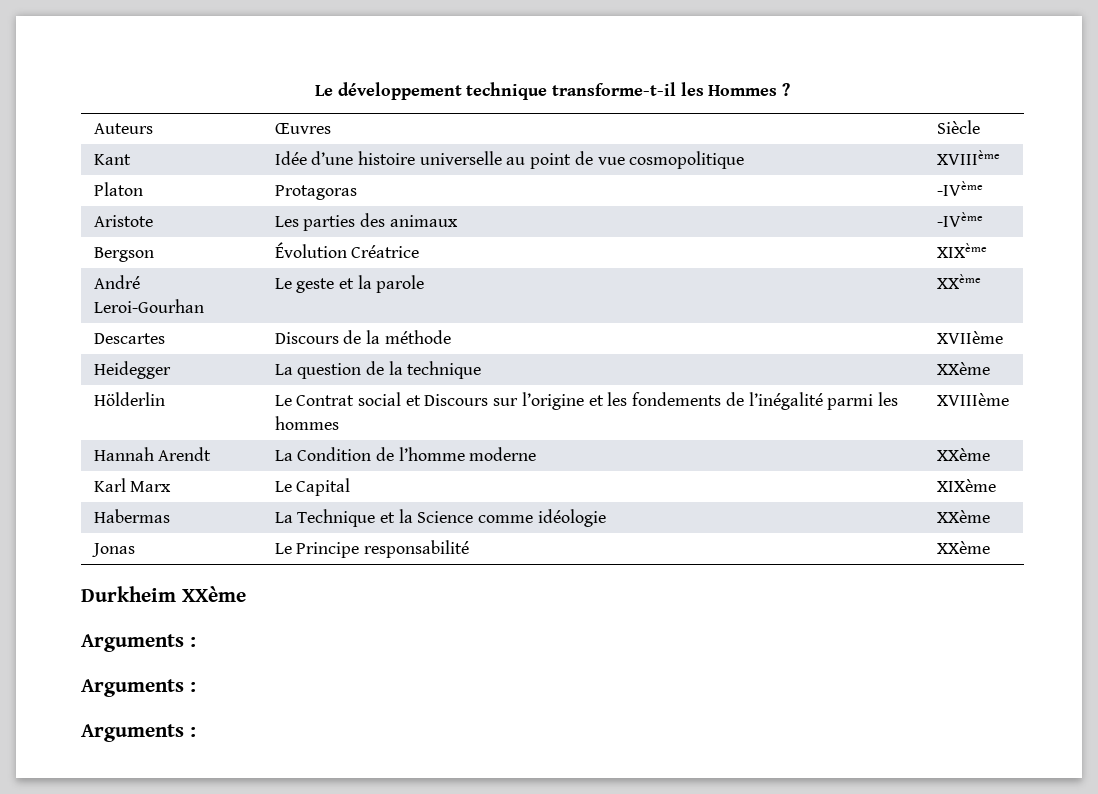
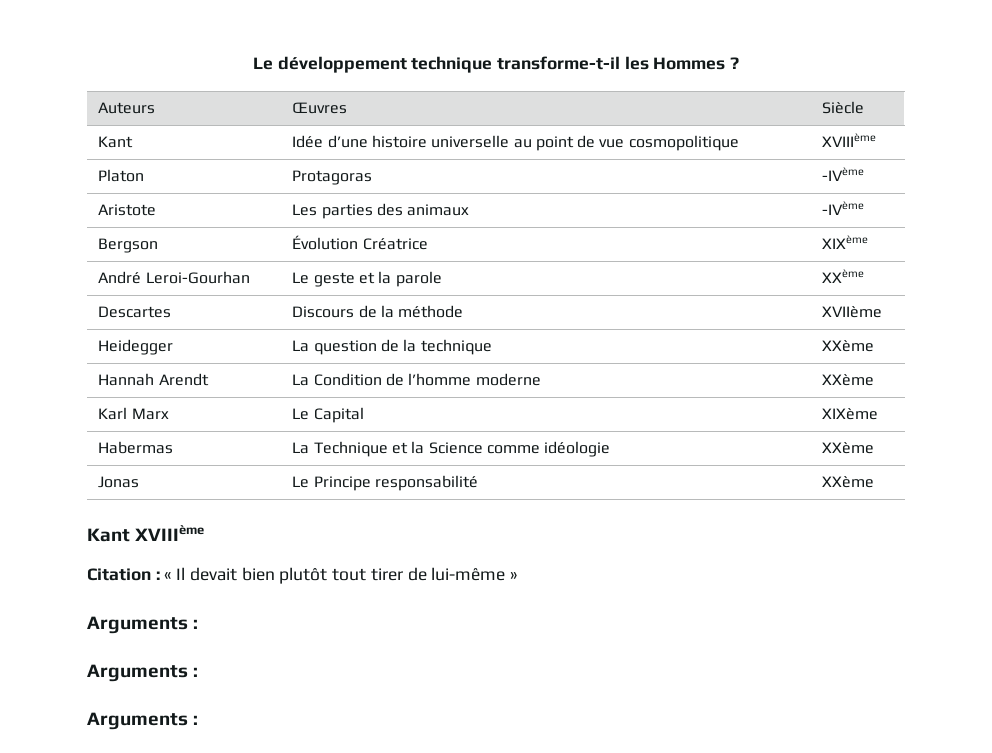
[93,392,165,406] [274,392,898,410] [274,416,339,430] [936,393,1009,406] // Hölderlin | Le Contrat social et Discours sur l’origine et les fondements de l’inégalité parmi les hommes | XVIIIème -> (875, 346) none
[81,586,246,602] Durkheim XXème -> [87,525,205,542] [87,567,517,584] Kant XVIIIème // Citation : « Il devait bien plutôt tout tirer de lui-même »

